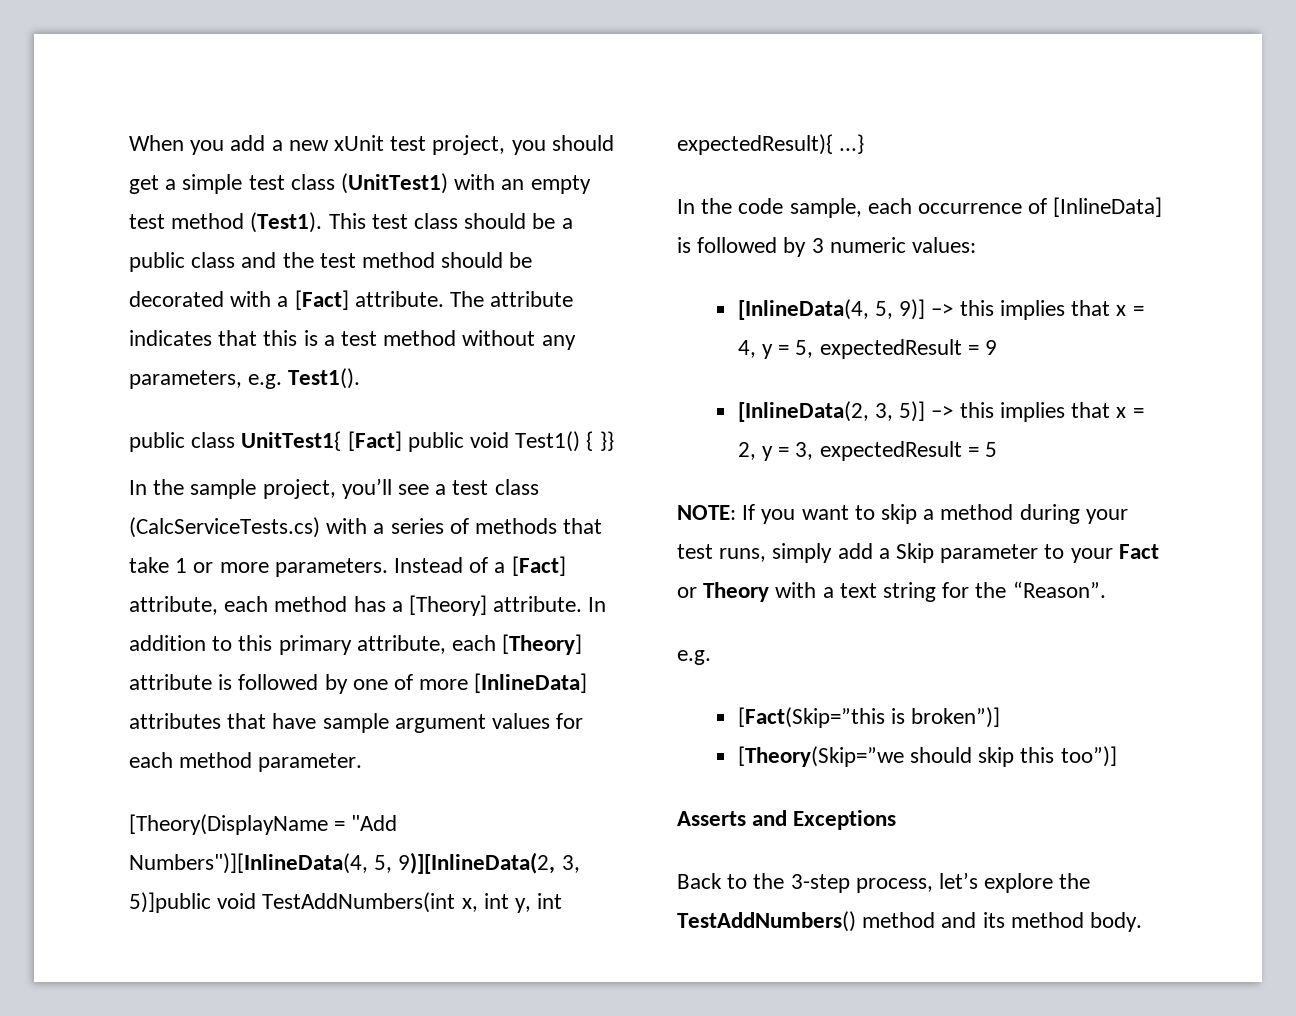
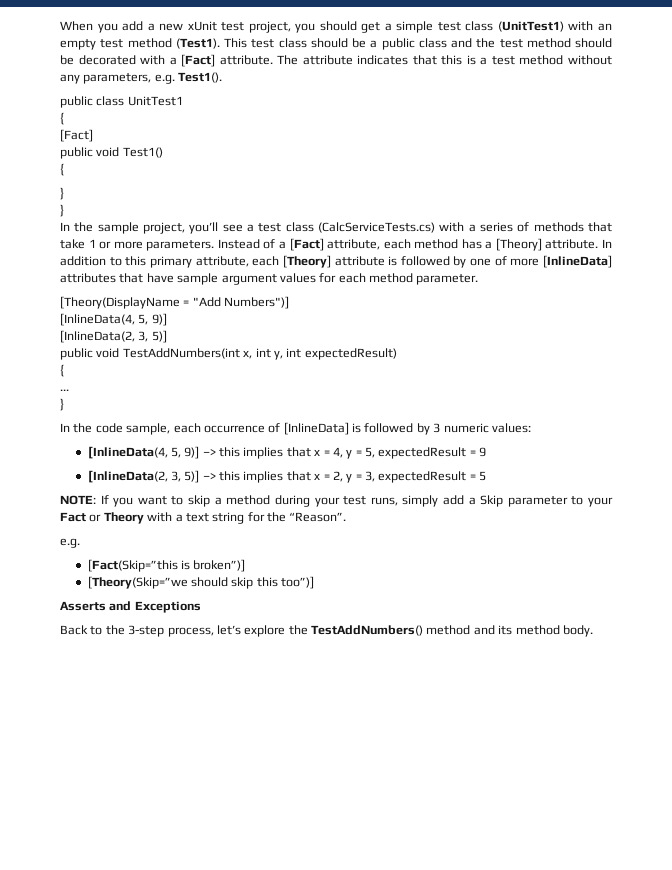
[241,431,402,451] UnitTest1{ [Fact] -> [127,96,183,106] [60,112,64,125] [60,129,93,142] UnitTest1 // { // [Fact] //
[586,431,614,451] { }} -> [60,163,64,176] [60,187,64,200] [60,204,64,217] // { // } // }
[129,852,580,874] [129,892,211,913] Numbers")][InlineData(4, 5, 9)][InlineData(2, 3, 5)]public -> [224,296,290,309] [60,313,167,326] [60,330,167,343] [60,348,93,360] Numbers")] // [InlineData(4, 5, 9)] // [InlineData(2, 3, 5)] // public
[677,134,865,155] expectedResult){ ...} -> [304,348,397,360] [60,364,64,377] [60,389,69,391] [60,398,64,411] expectedResult) // { // ... // }

